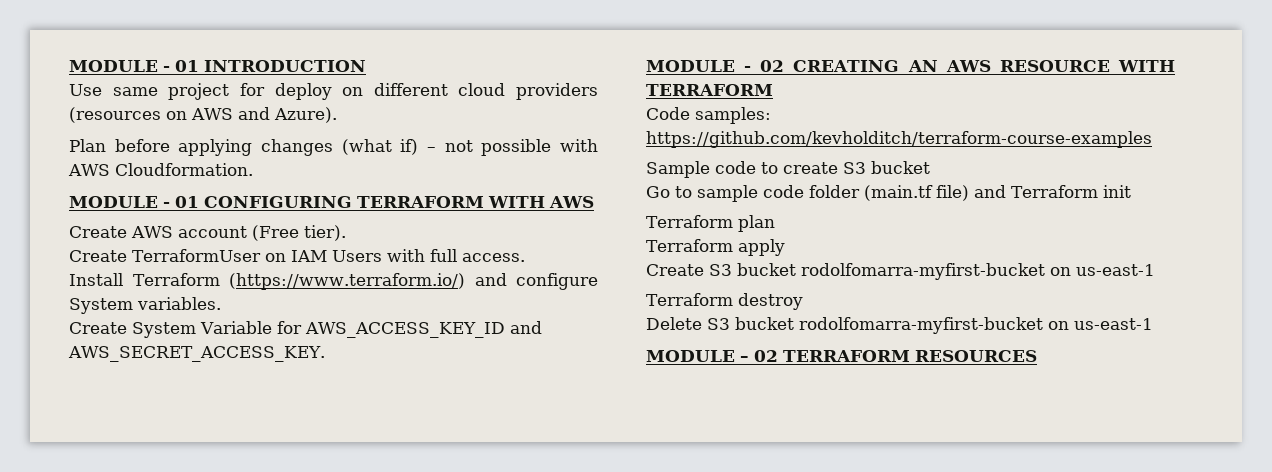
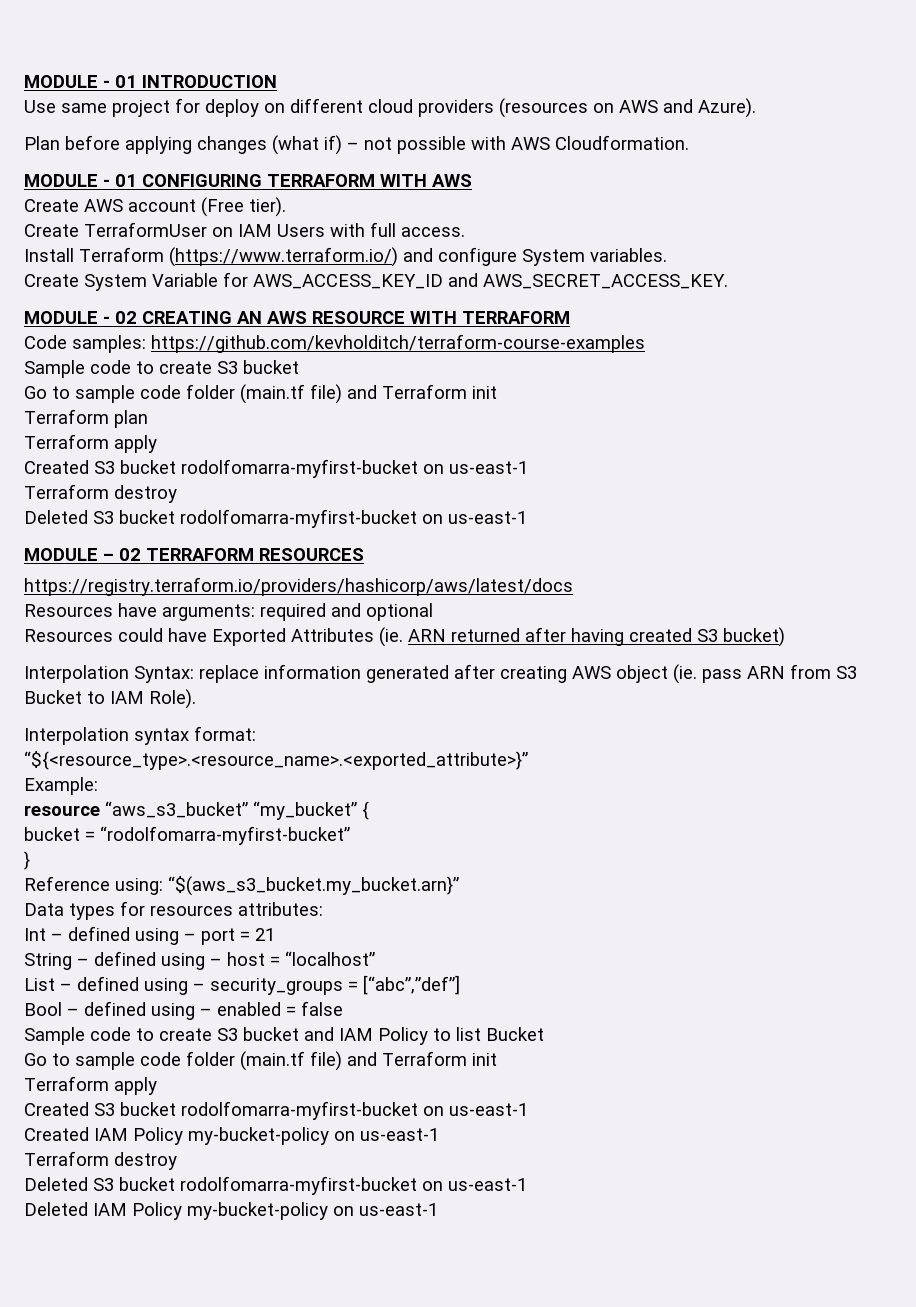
[646,264,704,276] Create -> [24,460,89,474] Created
[646,317,702,330] Delete -> [24,510,88,524] Deleted
(1037, 356) none -> [24,577,573,596] [24,603,433,621] [24,627,785,647] [24,664,857,684] [24,689,196,709] [24,726,256,745] [24,751,528,770] [24,777,98,795] [24,801,369,820] [24,826,350,845] [24,851,30,870] [24,876,459,896] [24,901,323,920] [24,926,275,945] [24,951,375,970] [24,975,460,995] [24,1001,343,1020] [24,1027,544,1045] [24,1051,497,1071] [24,1076,157,1095] [24,1101,528,1120] [24,1127,439,1145] [24,1151,177,1170] [24,1176,527,1195] [24,1202,438,1220] // https://registry.terraform.io/providers/hashicorp/aws/latest/docs // Resources have arguments: required and optional // Resources could have Exported Attributes (ie. ARN returned after having created S3 bucket) // Interpolation Syntax: replace information generated after creating AWS object (ie. pass ARN from S3 Bucket to IAM Role). // Interpolation syntax format: // “${<resource_type>.<resource_name>.<exported_attribute>}” // Example: // resource “aws_s3_bucket” “my_bucket” { // bucket = “rodolfomarra-myfirst-bucket” // } // Reference using: “$(aws_s3_bucket.my_bucket.arn}” // Data types for resources attributes: // Int – defined using – port = 21 // String – defined using – host = “localhost” // List – defined using – security_groups = [“abc”,”def”] // Bool – defined using – enabled = false // Sample code to create S3 bucket and IAM Policy to list Bucket // Go to sample code folder (main.tf file) and Terraform init // Terraform apply // Created S3 bucket rodolfomarra-myfirst-bucket on us-east-1 // Created IAM Policy my-bucket-policy on us-east-1 // Terraform destroy // Deleted S3 bucket rodolfomarra-myfirst-bucket on us-east-1 // Deleted IAM Policy my-bucket-policy on us-east-1

